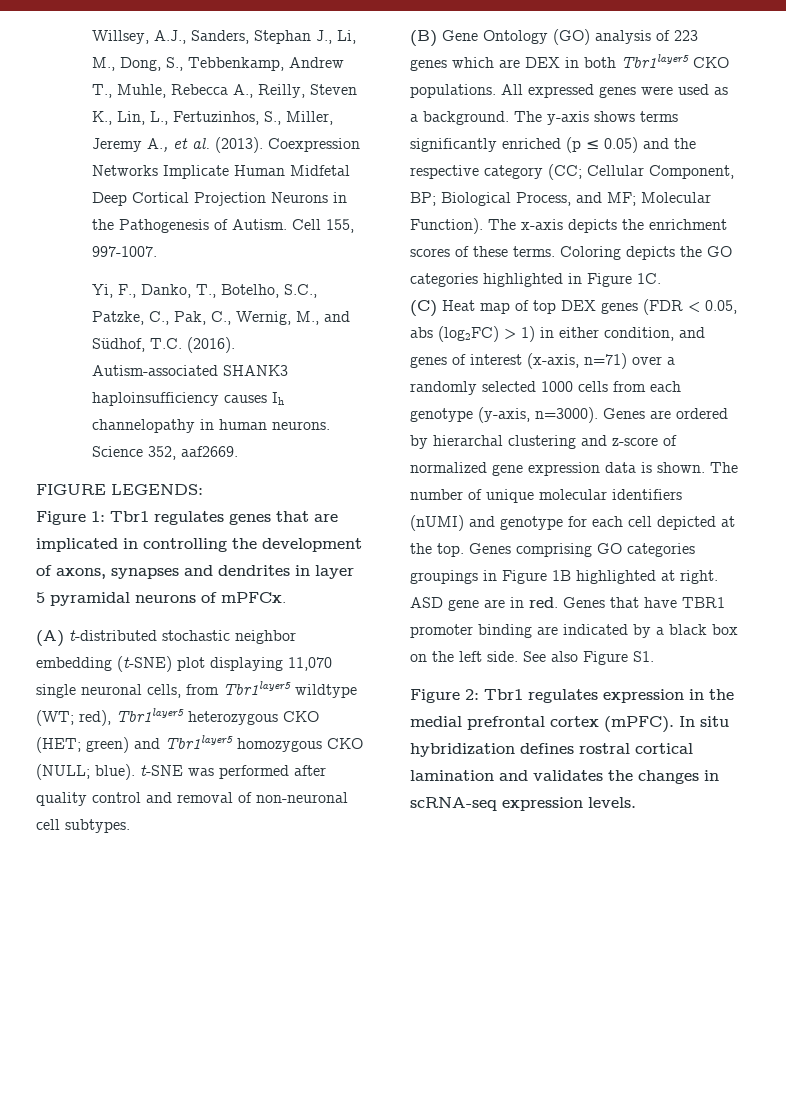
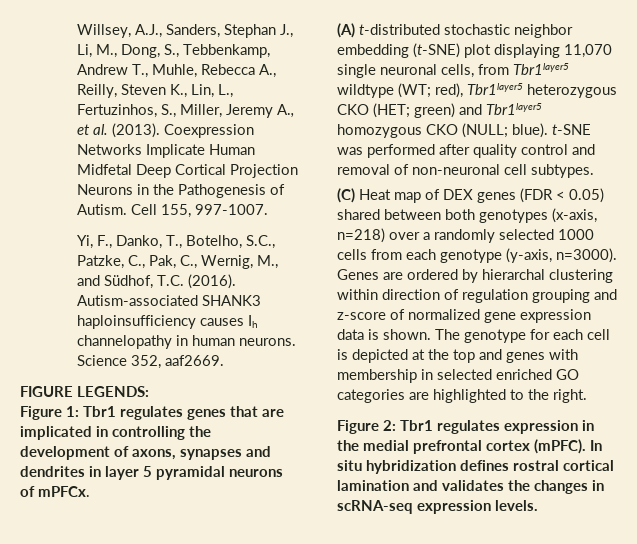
[410,29,698,47] [410,54,729,71] [410,84,728,98] [410,111,678,125] [410,137,696,153] [410,164,734,180] [410,192,711,206] [410,218,727,234] [410,246,732,260] [410,273,661,287] // (B) Gene Ontology (GO) analysis of 223 genes which are DEX in both Tbr1layer5 CKO populations. All expressed genes were used as a background. The y-axis shows terms significantly enriched (p ≤ 0.05) and the respective category (CC; Cellular Component, BP; Biological Process, and MF; Molecular Function). The x-axis depicts the enrichment scores of these terms. Coloring depicts the GO categories highlighted in Figure 1C. -> (594, 171) none
[533,300,556,314] top -> (440, 194) none
[705,300,737,314] [410,326,705,342] [410,353,627,369] 0.05, abs (log2FC) > 1) in either condition, and genes of interest (x-axis, n=71) -> [569,188,604,203] [337,208,597,223] [337,228,385,243] 0.05) shared between both genotypes (x-axis, n=218)
(576, 442) none -> [337,289,590,303] within direction of regulation grouping
[410,489,682,503] [410,515,495,531] number of unique molecular identifiers (nUMI) and -> (460, 334) none
(652, 521) none -> [337,349,348,360] is
[437,543,695,557] [410,570,718,584] [410,597,725,611] [410,624,738,638] [410,651,654,665] top. Genes comprising GO categories groupings in Figure 1B highlighted at right. ASD gene are in red. Genes that have TBR1 promoter binding are indicated by a black box on the left side. See also Figure S1. -> [453,349,578,363] [337,369,579,383] [337,389,587,403] top and genes with membership in selected enriched GO categories are highlighted to the right.

